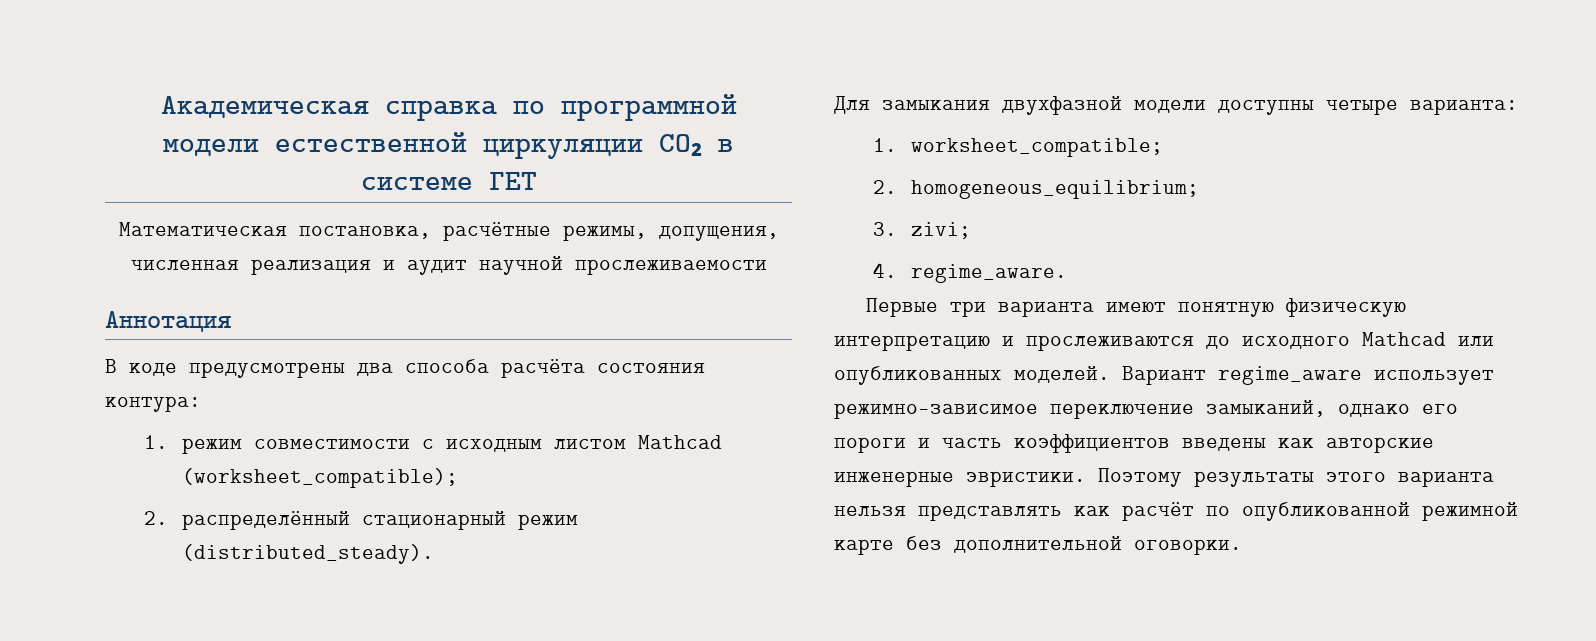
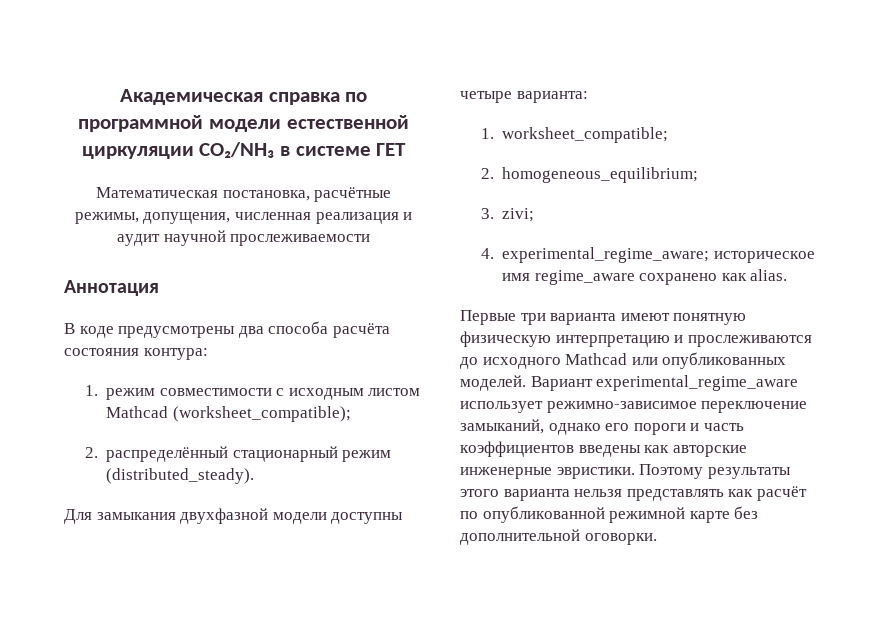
[659,134,702,156] CO₂ -> [199,142,275,158] CO₂/NH₃
[911,264,1068,283] regime_aware. -> [502,247,815,263] [502,269,788,285] experimental_regime_aware; историческое имя regime_aware сохранено как alias.
[1218,366,1362,385] regime_aware -> [596,375,799,391] experimental_regime_aware

